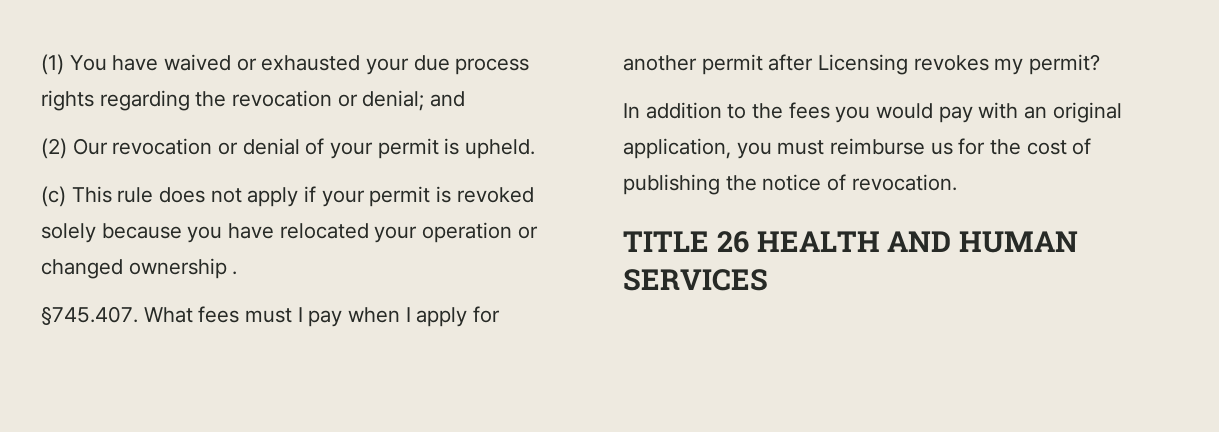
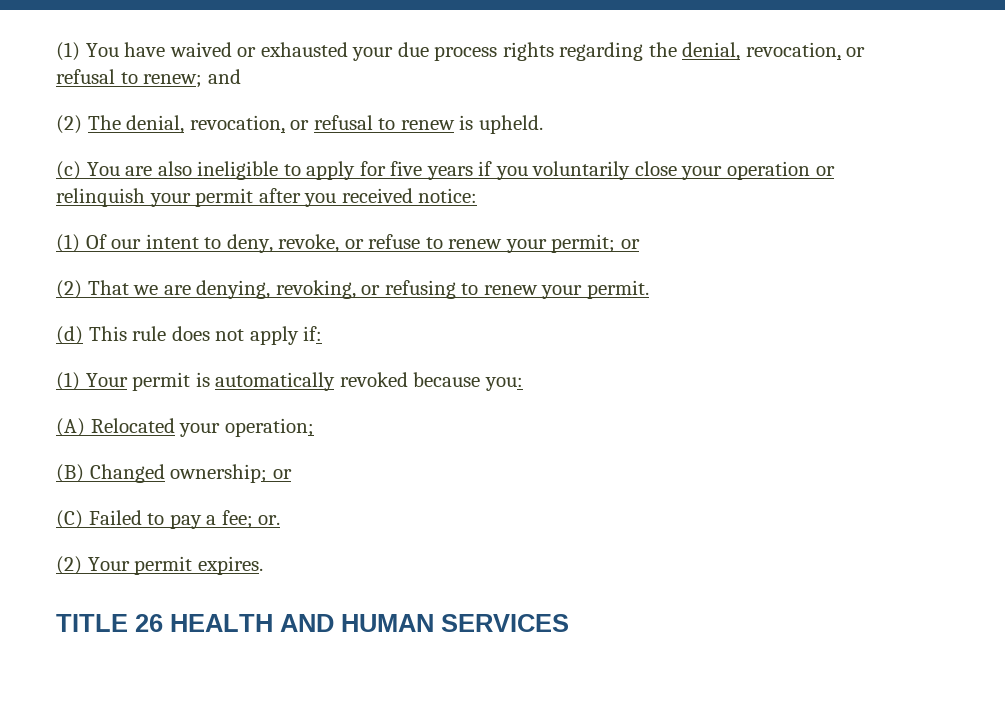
[232,90,466,111] [41,138,536,159] [41,186,66,207] revocation or denial; and // (2) Our revocation or denial of your permit is upheld. // (c) -> [682,42,866,61] [56,69,241,88] [56,115,543,134] [56,161,835,180] [56,188,478,207] [56,234,640,253] [56,280,649,299] [56,326,83,345] denial, revocation, or refusal to renew; and // (2) The denial, revocation, or refusal to renew is upheld. // (c) You are also ineligible to apply for five years if you voluntarily close your operation or relinquish your permit after you received notice: // (1) Of our intent to deny, revoke, or refuse to renew your permit; or // (2) That we are denying, revoking, or refusing to renew your permit. // (d)
[304,186,534,207] [41,222,538,243] [41,258,238,279] [41,306,501,327] [623,54,1101,75] [623,102,1122,123] [623,138,1092,159] [623,174,957,195] if your permit is revoked solely because you have relocated your operation or changed ownership . // §745.407. What fees must I pay when I apply for another permit after Licensing revokes my permit? // In addition to the fees you would pay with an original application, you must reimburse us for the cost of publishing the notice of revocation. -> [303,326,323,341] [56,372,523,391] [56,418,314,437] [56,464,292,483] [56,510,281,529] [56,556,263,575] if: // (1) Your permit is automatically revoked because you: // (A) Relocated your operation; // (B) Changed ownership; or // (C) Failed to pay a fee; or. // (2) Your permit expires.

